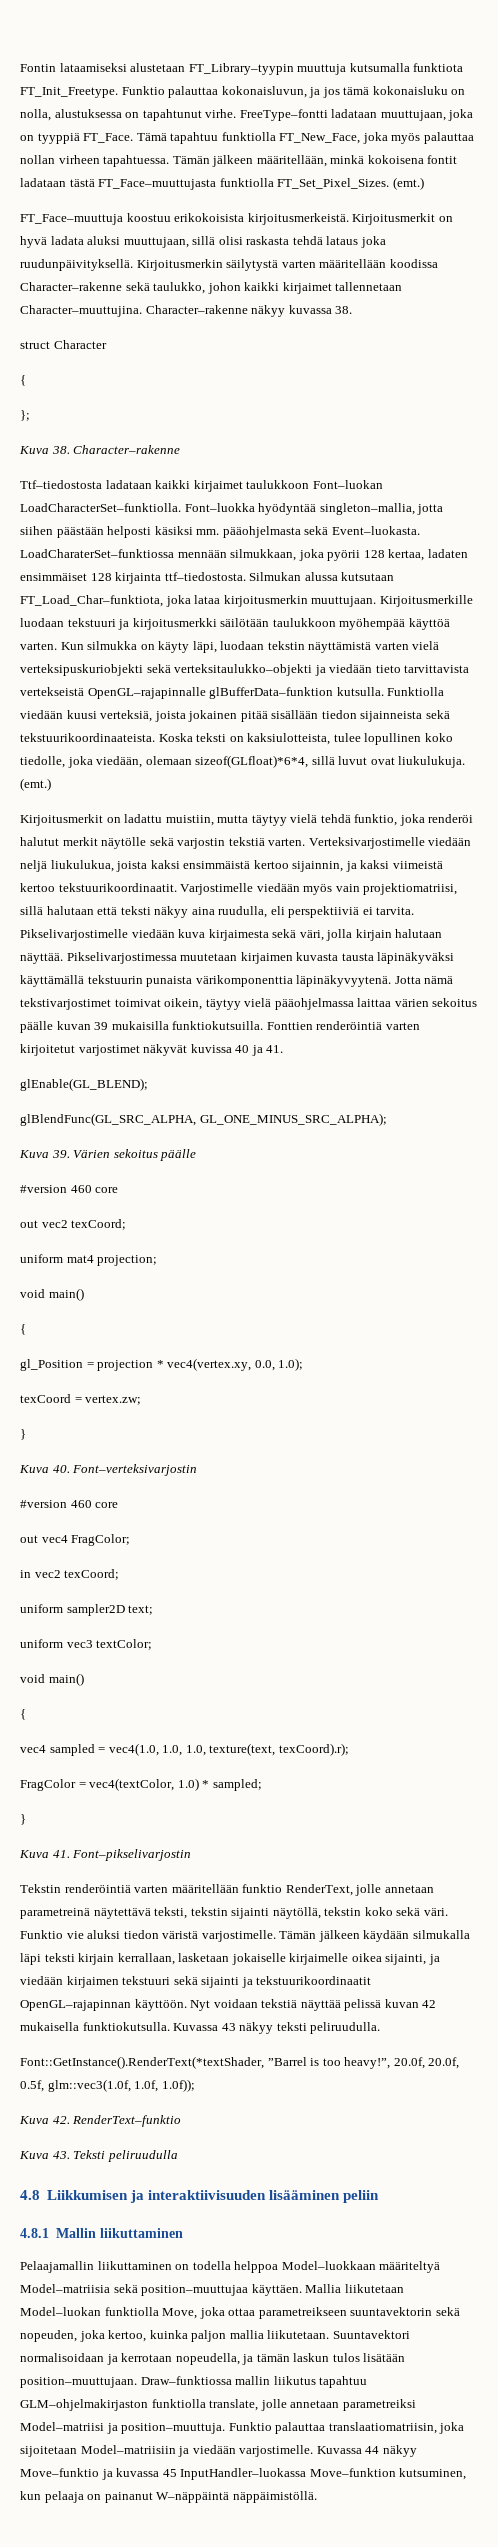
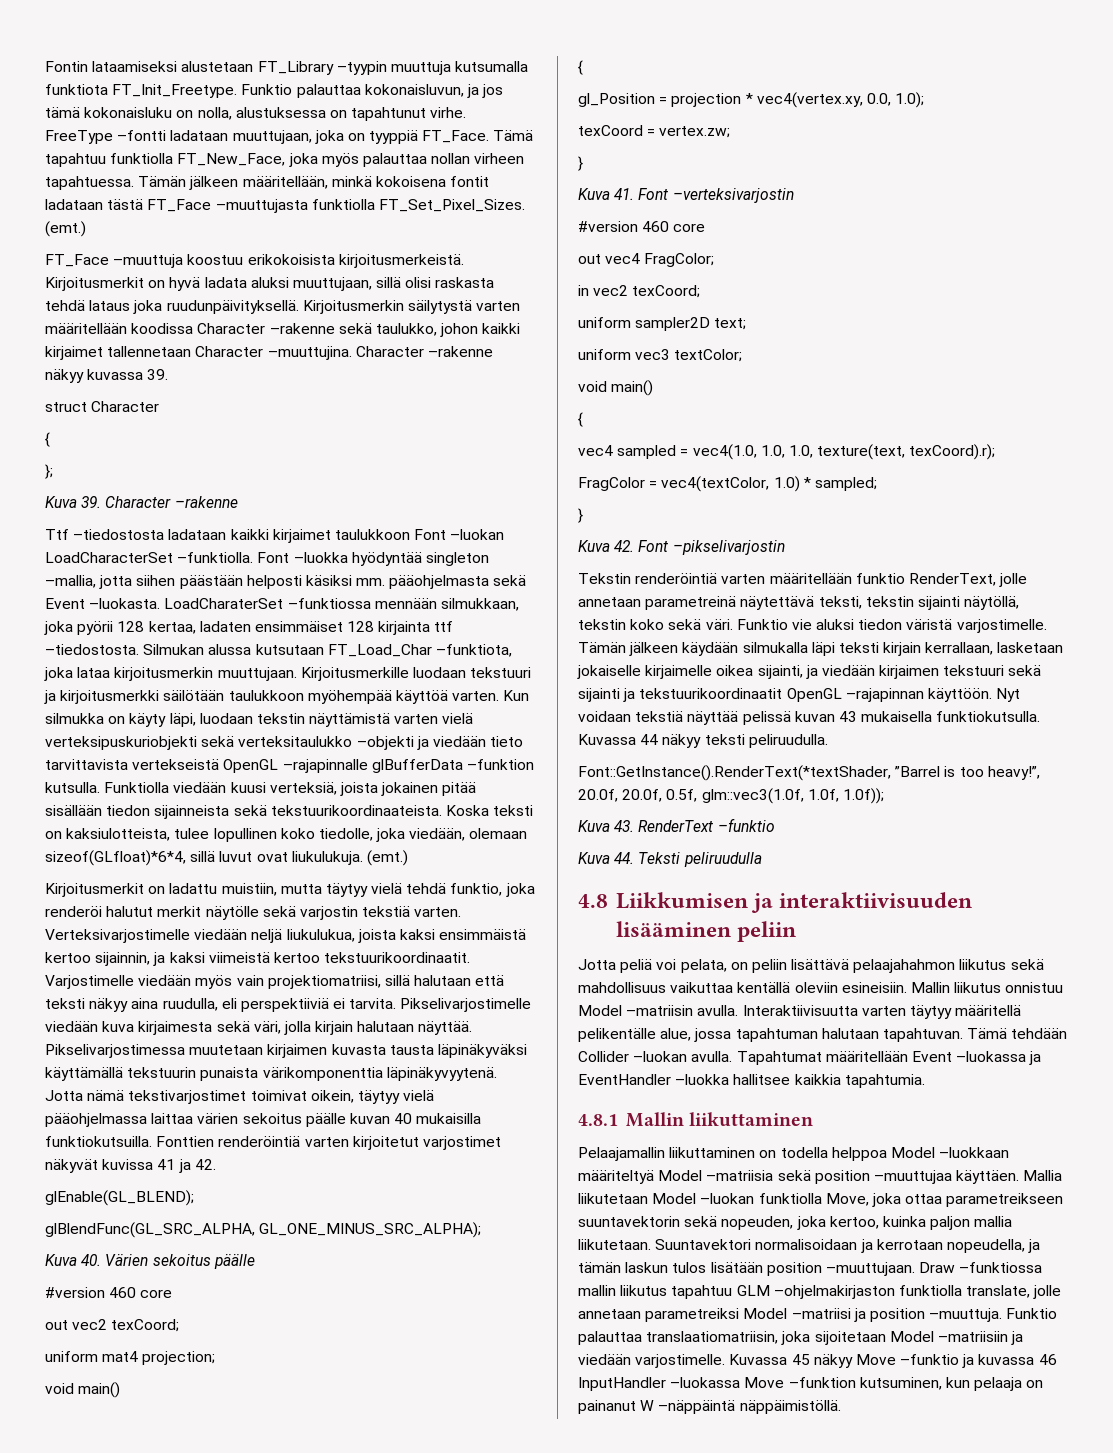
[188,63,294,75] FT_Library–tyypin -> [257,61,387,75] FT_Library –tyypin
[239,109,328,121] FreeType–fontti -> [45,130,167,144] FreeType –fontti
[98,179,217,190] FT_Face–muuttujasta -> [147,199,308,213] FT_Face –muuttujasta
[20,214,123,225] FT_Face–muuttuja -> [45,254,184,268] FT_Face –muuttuja
[20,282,122,291] Character–rakenne -> [197,323,335,334] Character –rakenne
[20,305,248,317] Character–muuttujina. Character–rakenne -> [195,346,493,360] Character –muuttujina. Character –rakenne
[335,306,353,314] 38. -> [147,369,169,380] 39.
[51,445,181,454] [20,480,383,492] [20,503,415,515] 38. Character–rakenne // Ttf–tiedostosta ladataan kaikki kirjaimet taulukkoon Font–luokan LoadCharacterSet–funktiolla. Font–luokka hyödyntää singleton–mallia, -> [81,496,238,508] [45,529,505,543] [45,552,489,566] [45,575,96,588] 39. Character –rakenne // Ttf –tiedostosta ladataan kaikki kirjaimet taulukkoon Font –luokan LoadCharacterSet –funktiolla. Font –luokka hyödyntää singleton –mallia,
[331,526,420,535] [20,549,174,558] Event–luokasta. LoadCharaterSet–funktiossa -> [45,598,371,609] Event –luokasta. LoadCharaterSet –funktiossa
[164,572,246,581] ttf–tiedostosta. -> [434,621,454,632] [45,644,139,655] ttf –tiedostosta.
[20,595,163,607] FT_Load_Char–funktiota, -> [327,644,512,657] FT_Load_Char –funktiota,
[174,664,313,676] verteksitaulukko–objekti -> [238,736,414,750] verteksitaulukko –objekti
[87,687,334,699] OpenGL–rajapinnalle glBufferData–funktion -> [223,759,534,773] OpenGL –rajapinnalle glBufferData –funktion
[94,1022,109,1030] 39 -> [394,1113,413,1124] 40
[235,1045,284,1056] 40 ja 41. -> [157,1159,216,1173] 41 ja 42.
[51,1150,70,1158] 39. -> [81,1254,102,1266] 40.
[52,1464,198,1476] 40. Font–verteksivarjostin -> [614,188,794,203] 41. Font –verteksivarjostin
[52,1849,192,1861] 41. Font–pikselivarjostin -> [614,540,785,555] 42. Font –pikselivarjostin
[20,2000,131,2011] OpenGL–rajapinnan -> [786,688,924,702] OpenGL –rajapinnan
[422,2000,437,2008] 42 -> [838,711,857,722] 43
[221,2023,236,2031] 43 -> [640,734,659,745] 44
[52,2115,182,2127] [19,2151,70,2159] 42. RenderText–funktio // Kuva 43. -> [614,818,775,832] [578,852,635,864] 43. RenderText –funktio // Kuva 44.
(379, 2196) none -> [578,959,1044,973] [578,982,1064,993] [578,1005,1022,1019] [578,1028,1068,1042] [578,1051,1042,1065] [578,1074,925,1088] // Jotta peliä voi pelata, on peliin lisättävä pelaajahahmon liikutus sekä mahdollisuus vaikuttaa kentällä oleviin esineisiin. Mallin liikutus onnistuu Model –matriisin avulla. Interaktiivisuutta varten täytyy määritellä pelikentälle alue, jossa tapahtuman halutaan tapahtuvan. Tämä tehdään Collider –luokan avulla. Tapahtumat määritellään Event –luokassa ja EventHandler –luokka hallitsee kaikkia tapahtumia.
[281,2261,441,2273] [20,2284,249,2296] Model–luokkaan määriteltyä Model–matriisia sekä position–muuttujaa -> [890,1147,1010,1158] [578,1170,952,1184] Model –luokkaan määriteltyä Model –matriisia sekä position –muuttujaa
[20,2307,101,2316] Model–luokan -> [652,1193,755,1204] Model –luokan
[20,2376,232,2388] position–muuttujaan. Draw–funktiossa -> [766,1262,1043,1276] position –muuttujaan. Draw –funktiossa
[20,2399,148,2411] GLM–ohjelmakirjaston -> [736,1285,895,1299] GLM –ohjelmakirjaston
[20,2422,226,2434] Model–matriisi ja position–muuttuja. -> [743,1308,1003,1322] Model –matriisi ja position –muuttuja.
[80,2445,176,2454] Model–matriisiin -> [889,1331,1008,1342] Model –matriisiin
[365,2445,417,2457] [20,2468,396,2480] 44 näkyy Move–funktio ja kuvassa 45 InputHandler–luokassa Move–funktion -> [791,1354,1057,1368] [578,1377,856,1391] 45 näkyy Move –funktio ja kuvassa 46 InputHandler –luokassa Move –funktion
[156,2492,230,2503] W–näppäintä -> [640,1400,736,1414] W –näppäintä

